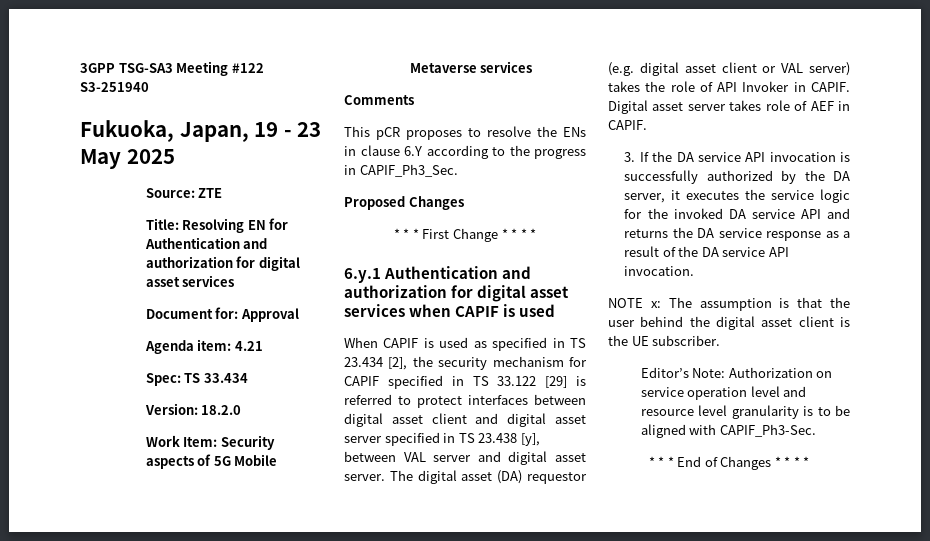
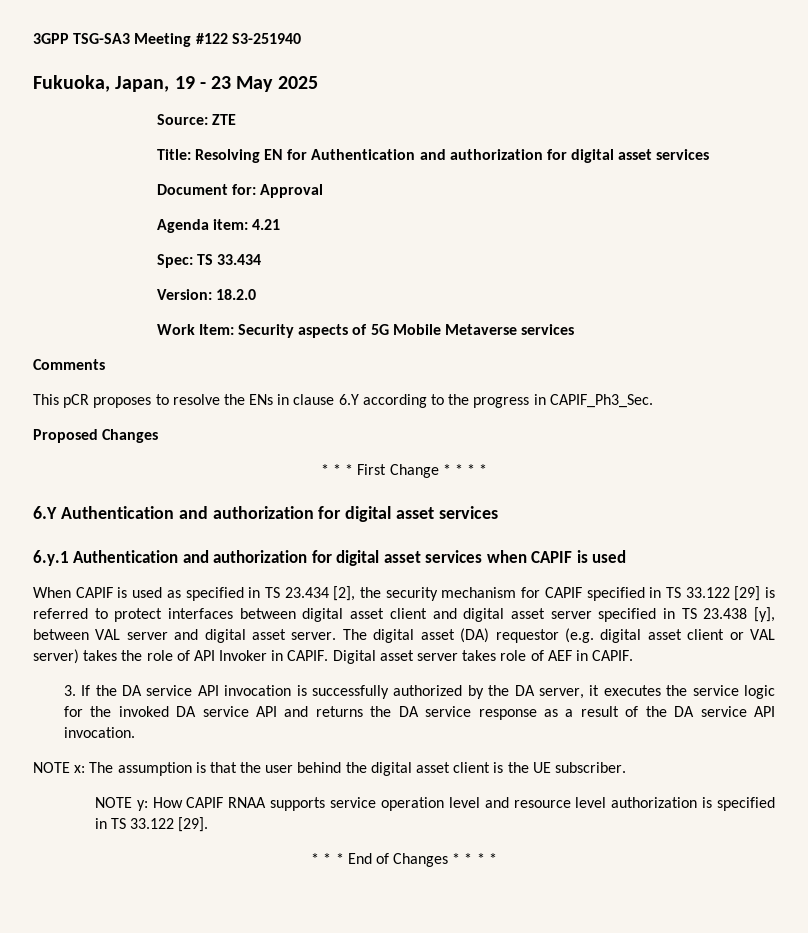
(537, 233) none -> [33,506,499,522] // 6.Y Authentication and authorization for digital asset services
[640,367,833,378] Editor’s Note: Authorization on -> [94,797,326,811] NOTE y: How CAPIF RNAA supports
[731,405,850,419] [640,424,816,438] granularity is to be aligned with CAPIF_Ph3-Sec. -> [611,797,776,811] [94,817,209,832] authorization is specified in TS 33.122 [29].

